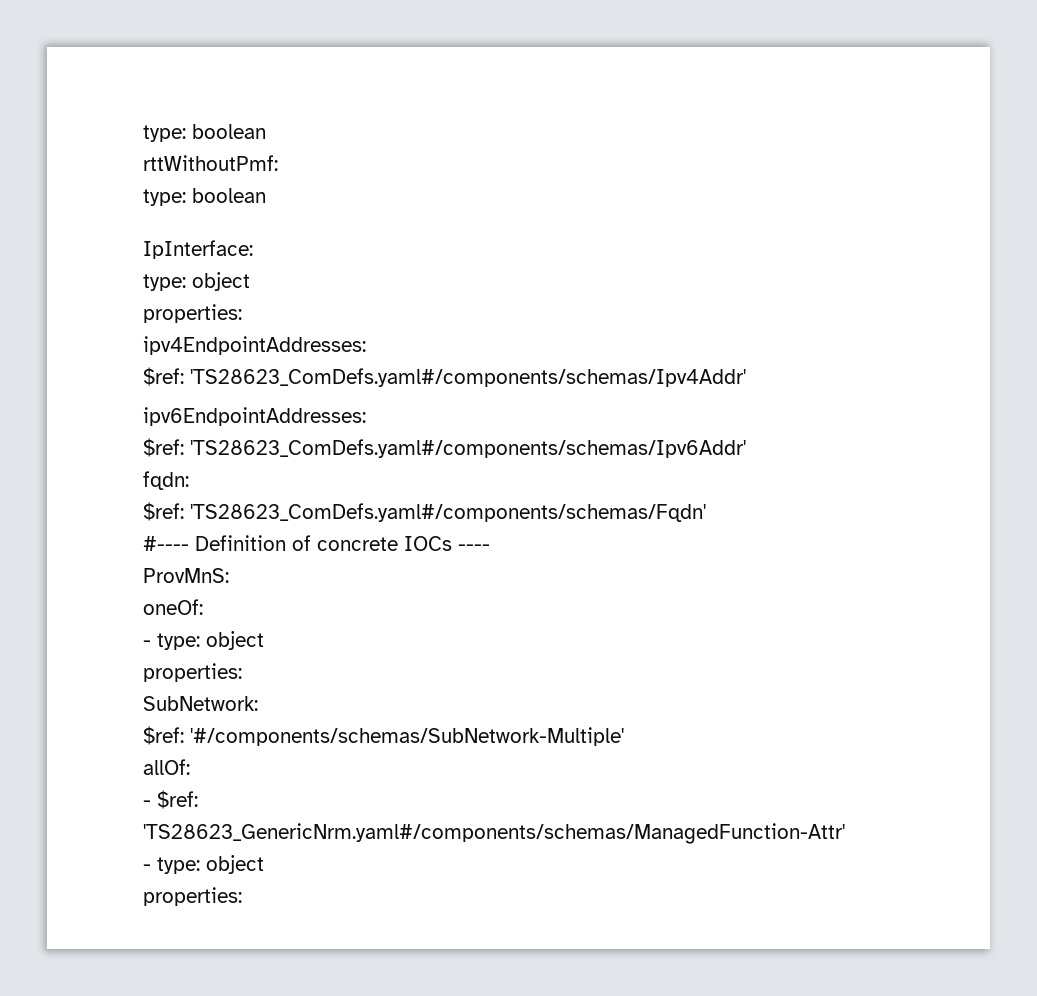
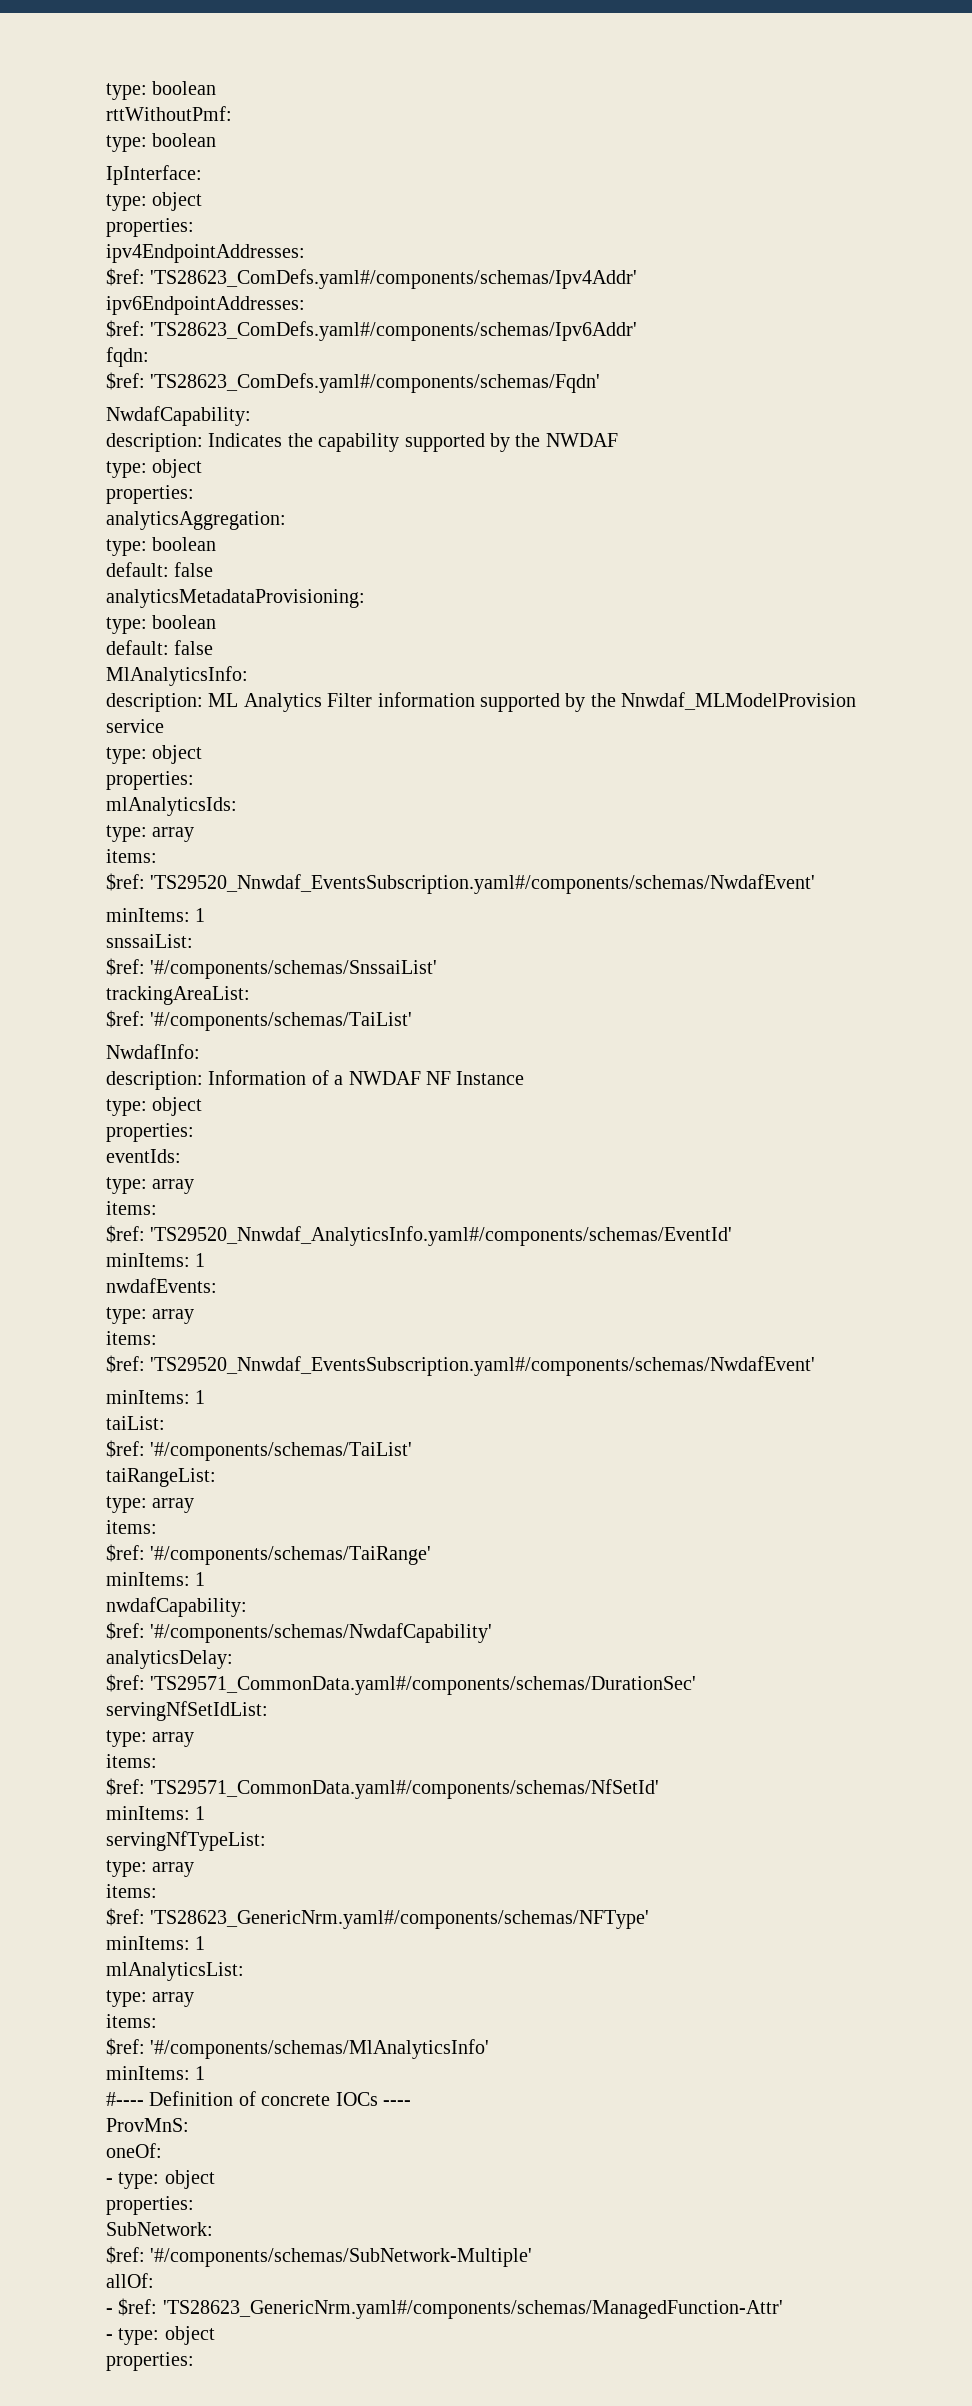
(706, 512) none -> [106,406,251,426] [106,433,618,452] [106,459,203,478] [106,485,194,504] [106,511,286,530] [106,537,217,556] [106,562,214,577] [106,589,365,608] [106,615,217,634] [106,640,214,655] [106,666,248,686] [106,692,857,712] [106,719,164,733] [106,745,203,764] [106,771,194,790] [106,797,237,816] [106,825,195,842] [106,849,157,863] [106,873,816,894] [106,908,206,922] [106,934,193,948] [106,958,438,979] [106,986,250,1005] [106,1010,413,1031] [106,1044,200,1059] [106,1070,525,1090] [106,1097,203,1116] [106,1123,194,1142] [106,1149,181,1163] [106,1177,195,1194] [106,1201,157,1215] [106,1225,733,1246] [106,1253,206,1267] [106,1278,217,1293] [106,1307,195,1324] [106,1331,157,1345] [106,1355,816,1376] [106,1390,206,1404] [106,1416,165,1430] [106,1440,413,1461] [106,1468,216,1487] [106,1496,195,1513] [106,1520,157,1534] [106,1544,432,1565] [106,1572,206,1586] [106,1597,247,1617] [106,1622,493,1643] [106,1650,233,1669] [106,1674,697,1695] [106,1701,268,1721] [106,1730,195,1747] [106,1754,157,1768] [106,1778,660,1799] [106,1806,206,1820] [106,1831,266,1851] [106,1860,195,1877] [106,1884,157,1898] [106,1908,650,1929] [106,1936,206,1950] [106,1962,244,1981] [106,1990,195,2007] [106,2014,157,2028] [106,2038,490,2059] [106,2066,206,2080] // NwdafCapability: // description: Indicates the capability supported by the NWDAF // type: object // properties: // analyticsAggregation: // type: boolean // default: false // analyticsMetadataProvisioning: // type: boolean // default: false // MlAnalyticsInfo: // description: ML Analytics Filter information supported by the Nnwdaf_MLModelProvision service // type: object // properties: // mlAnalyticsIds: // type: array // items: // $ref: 'TS29520_Nnwdaf_EventsSubscription.yaml#/components/schemas/NwdafEvent' // minItems: 1 // snssaiList: // $ref: '#/components/schemas/SnssaiList' // trackingAreaList: // $ref: '#/components/schemas/TaiList' // NwdafInfo: // description: Information of a NWDAF NF Instance // type: object // properties: // eventIds: // type: array // items: // $ref: 'TS29520_Nnwdaf_AnalyticsInfo.yaml#/components/schemas/EventId' // minItems: 1 // nwdafEvents: // type: array // items: // $ref: 'TS29520_Nnwdaf_EventsSubscription.yaml#/components/schemas/NwdafEvent' // minItems: 1 // taiList: // $ref: '#/components/schemas/TaiList' // taiRangeList: // type: array // items: // $ref: '#/components/schemas/TaiRange' // minItems: 1 // nwdafCapability: // $ref: '#/components/schemas/NwdafCapability' // analyticsDelay: // $ref: 'TS29571_CommonData.yaml#/components/schemas/DurationSec' // servingNfSetIdList: // type: array // items: // $ref: 'TS29571_CommonData.yaml#/components/schemas/NfSetId' // minItems: 1 // servingNfTypeList: // type: array // items: // $ref: 'TS28623_GenericNrm.yaml#/components/schemas/NFType' // minItems: 1 // mlAnalyticsList: // type: array // items: // $ref: '#/components/schemas/MlAnalyticsInfo' // minItems: 1

